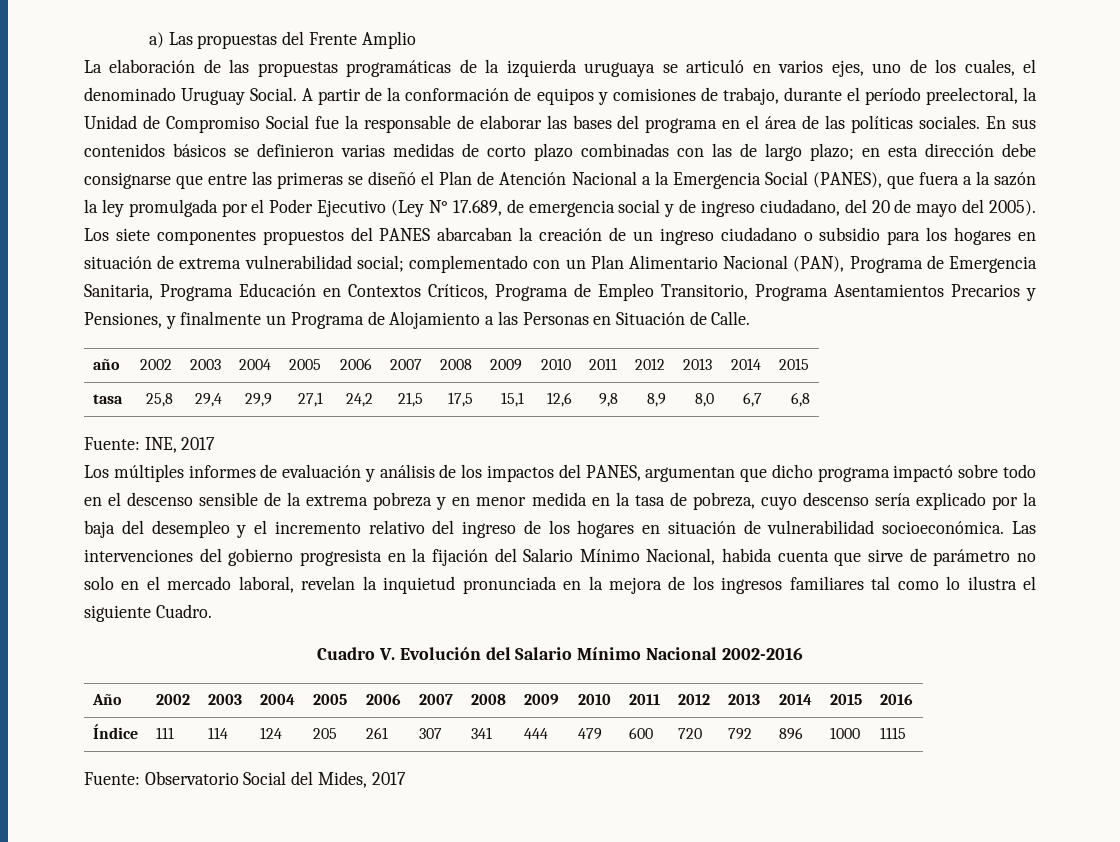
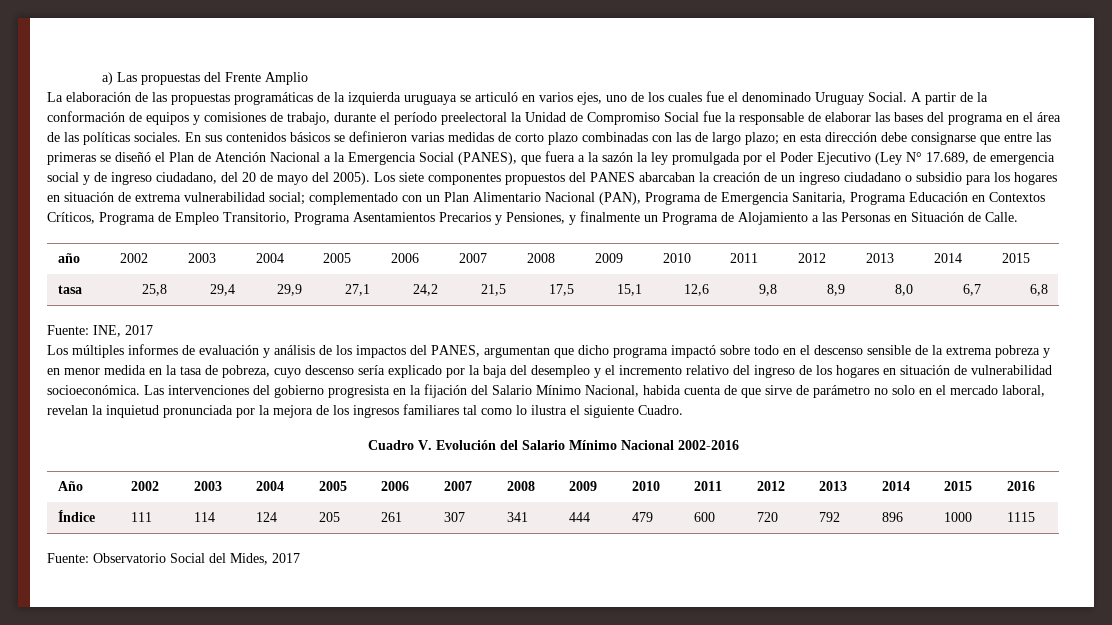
[964,59,1015,76] cuales, -> [668,91,724,102] cuales fue
[925,87,1018,105] preelectoral, -> [441,112,507,125] preelectoral
(829, 556) none -> [724,385,737,395] de
[563,581,582,590] en -> [236,408,255,418] por

